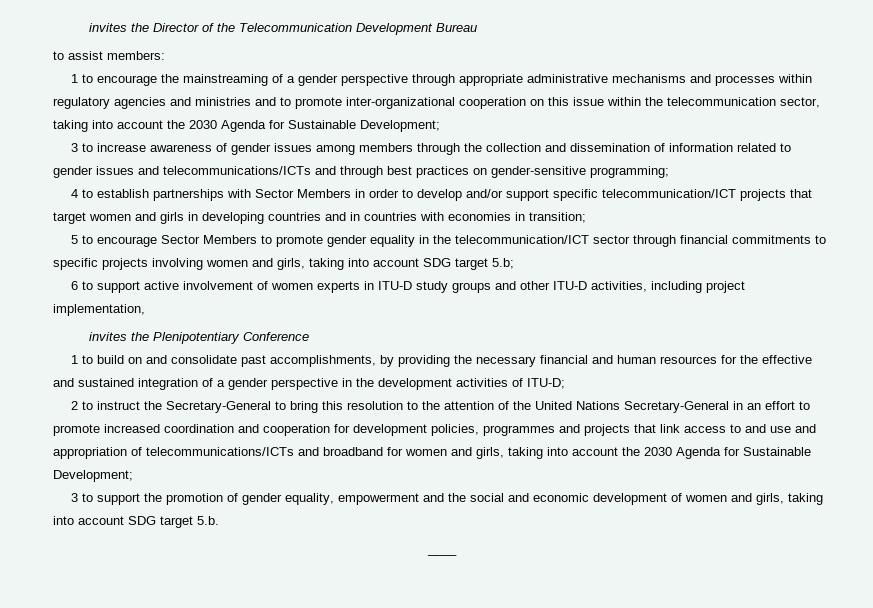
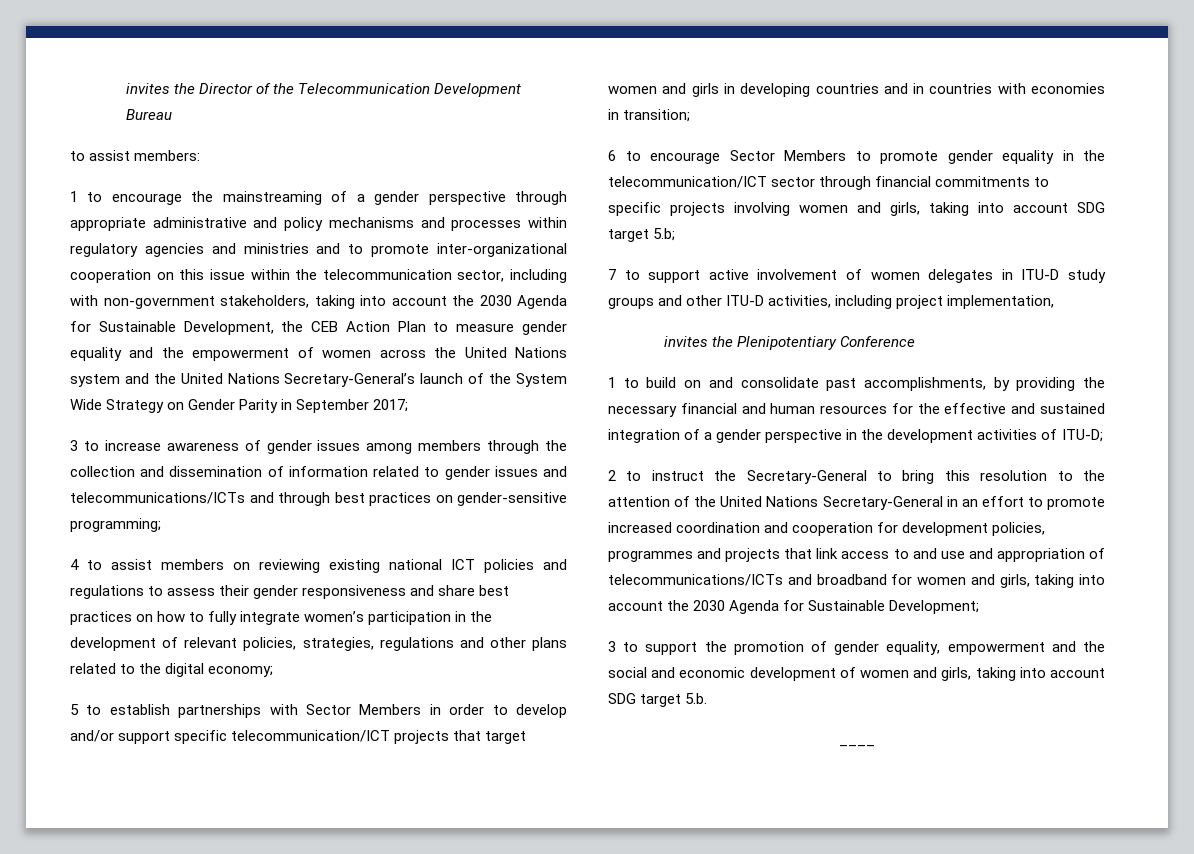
(608, 78) none -> [253,217,324,231] and policy
[53,120,440,132] taking into account the 2030 Agenda for Sustainable Development; -> [510,269,567,283] [70,295,567,309] [70,321,567,335] [70,347,567,361] [70,373,568,387] [70,399,409,413] including with non-government stakeholders, taking into account the 2030 Agenda for Sustainable Development, the CEB Action Plan to measure gender equality and the empowerment of women across the United Nations system and the United Nations Secretary-General’s launch of the System Wide Strategy on Gender Parity in September 2017;
(93, 193) none -> [111,559,567,573] [70,585,510,599] [70,611,493,625] [70,637,567,651] [70,663,274,677] [70,704,102,715] assist members on reviewing existing national ICT policies and regulations to assess their gender responsiveness and share best practices on how to fully integrate women’s participation in the development of relevant policies, strategies, regulations and other plans related to the digital economy; // 5 to
[70,235,78,244] 5 -> [608,150,616,161] 6
[70,281,78,290] 6 -> [608,269,616,280] 7
[316,281,360,293] experts -> [928,269,994,283] delegates

